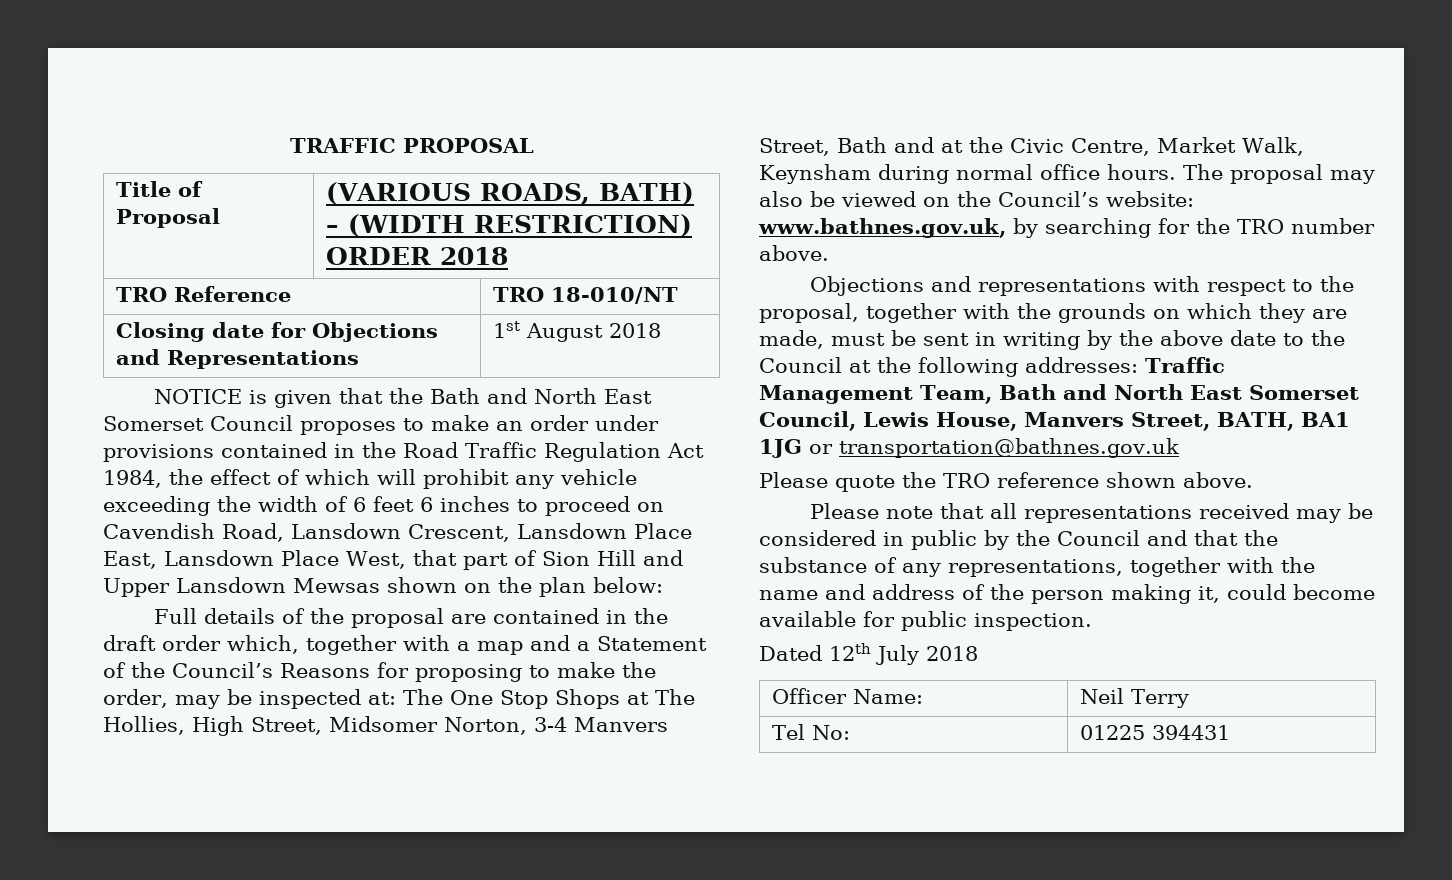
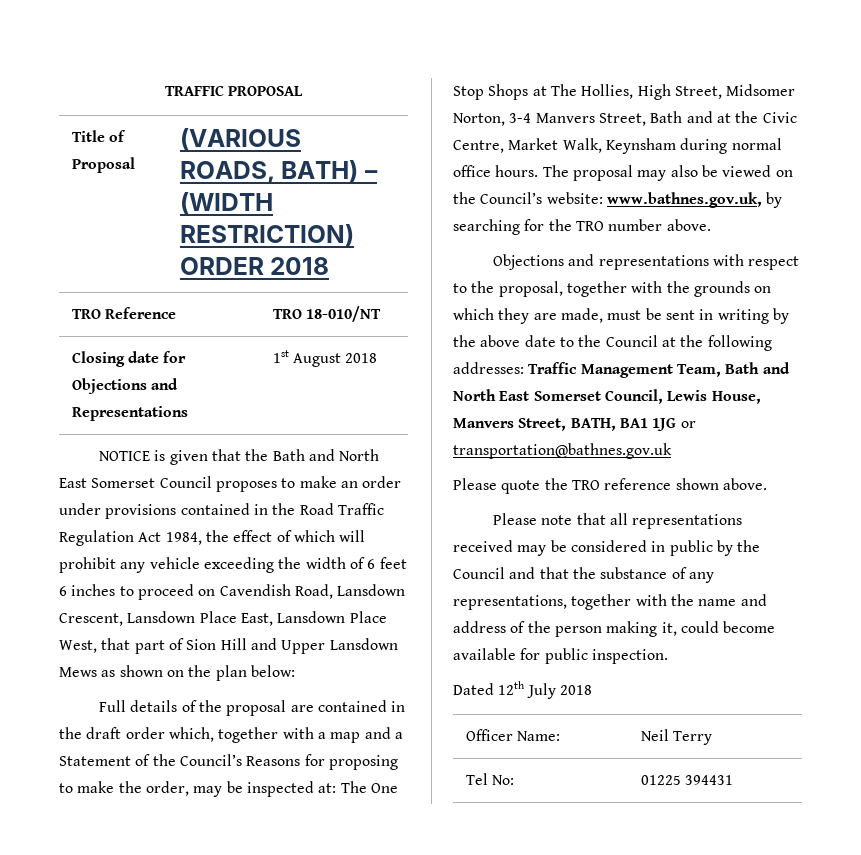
[293,578,380,593] Mewsas -> [59,667,116,677] Mews as

